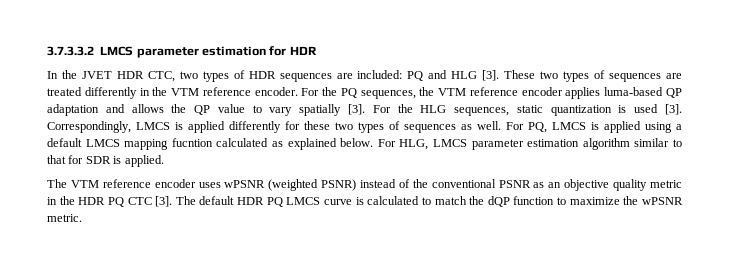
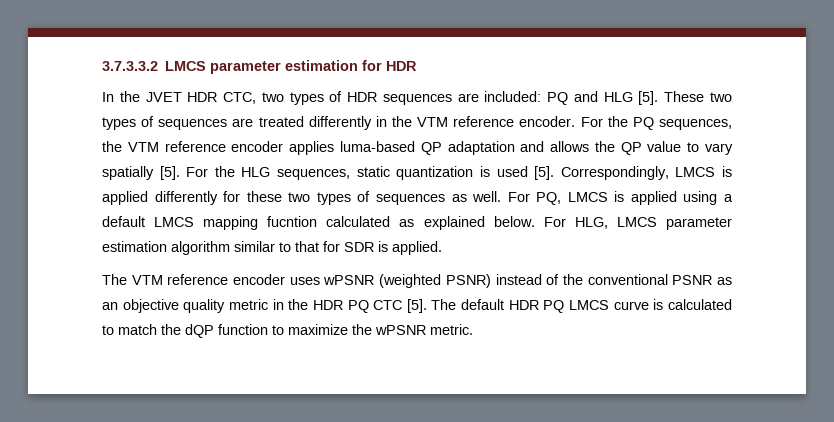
[482,70,500,81] [3]. -> [638,91,659,105] [5].
[347,104,365,115] [3]. -> [159,166,180,180] [5].
[665,104,682,115] [3]. -> [534,166,555,180] [5].
[155,196,173,207] [3]. -> [406,299,427,313] [5].

